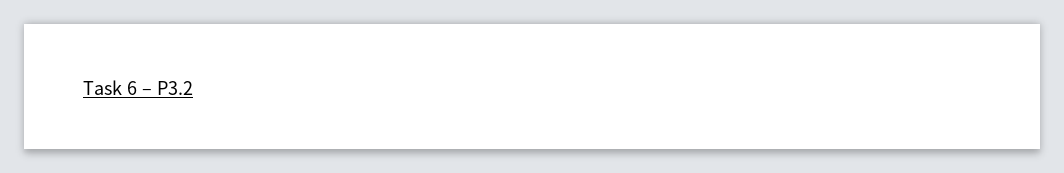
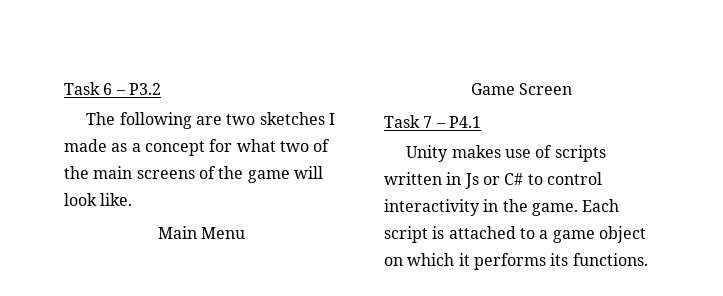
(193, 88) none -> [86,112,336,129] [64,139,331,156] [64,166,323,183] [64,193,133,206] [157,226,246,239] [470,83,573,95] [384,115,481,128] [406,145,606,162] [384,172,602,189] [384,199,620,216] [384,226,646,243] [384,253,648,270] // The following are two sketches I made as a concept for what two of the main screens of the game will look like. // Main Menu // Game Screen // Task 7 – P4.1 // Unity makes use of scripts written in Js or C# to control interactivity in the game. Each script is attached to a game object on which it performs its functions.

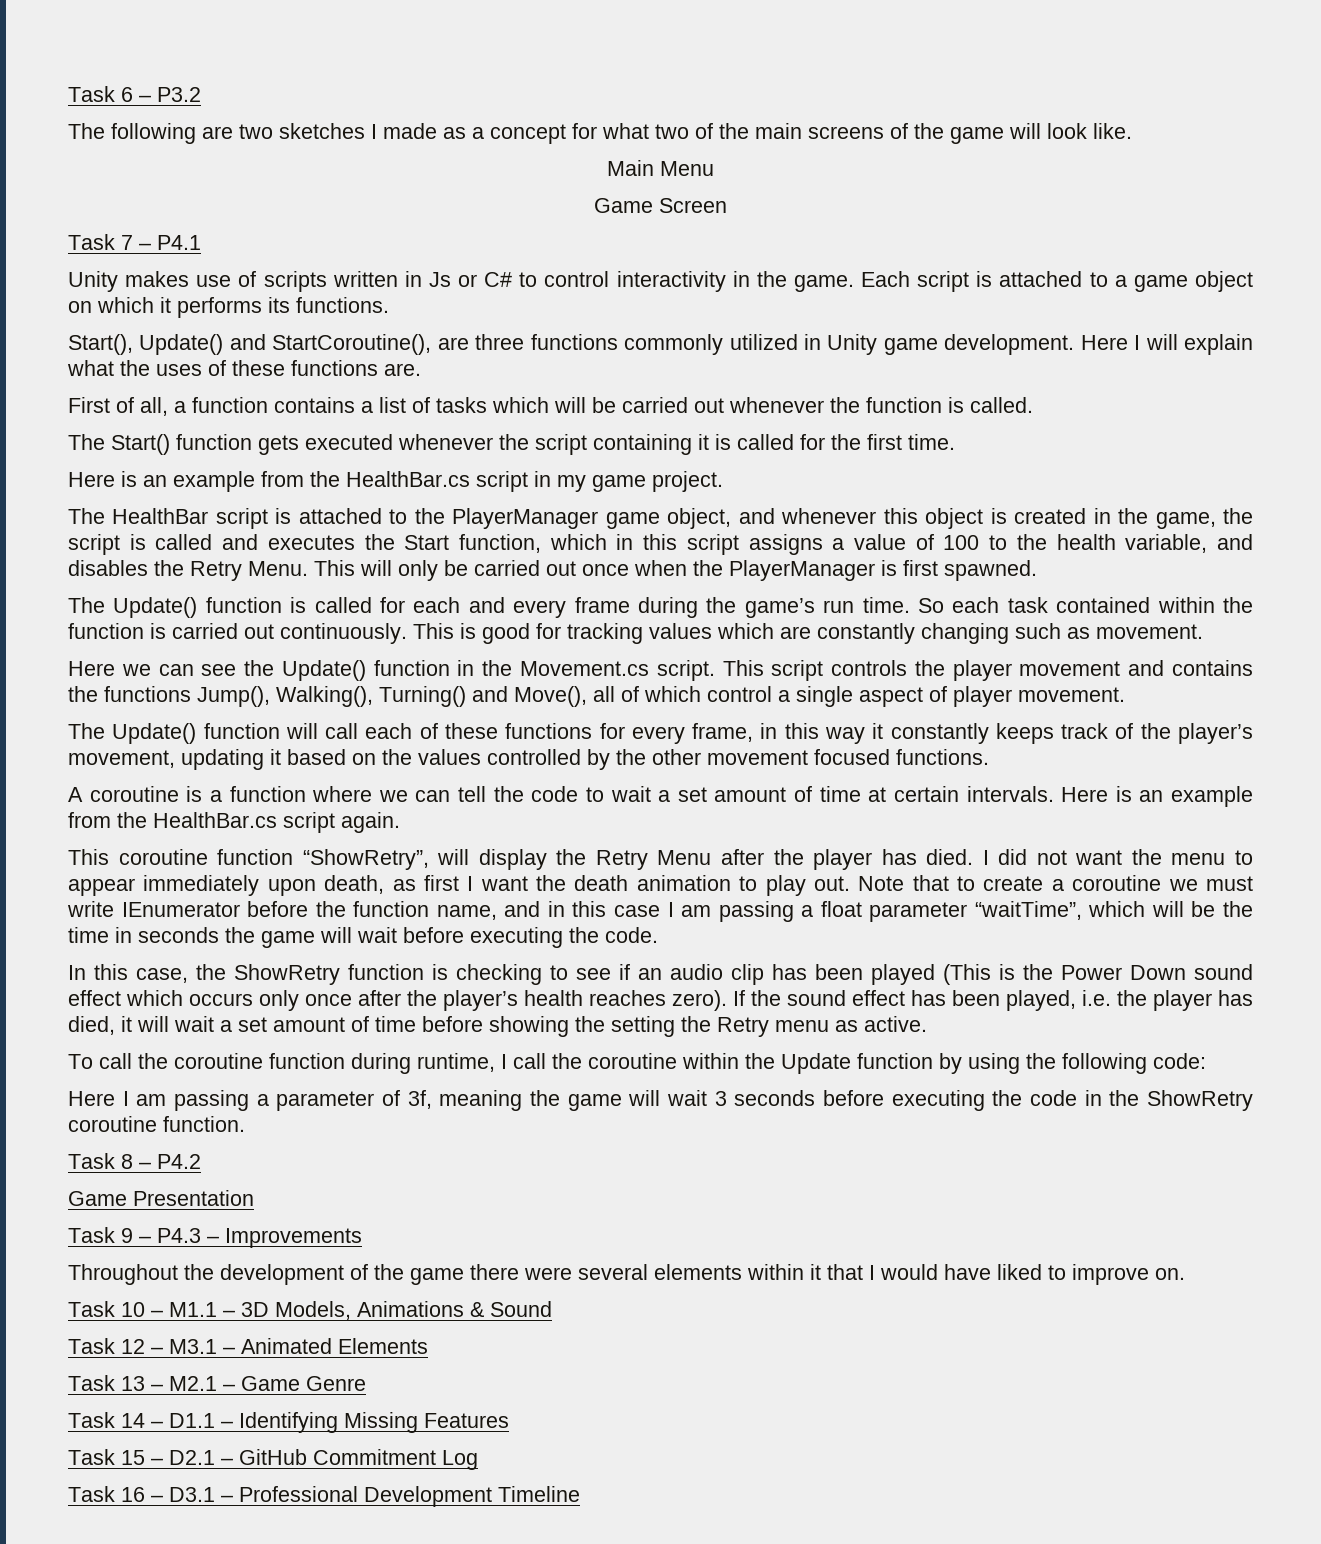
(648, 259) none -> [68,334,1253,355] [67,360,421,376] [68,397,1033,416] [68,434,955,455] [68,471,723,492] [68,508,1253,529] [68,534,1253,555] [68,560,1037,581] [68,597,1253,618] [68,623,1203,644] [68,660,1254,681] [68,686,1125,707] [68,723,1254,744] [68,749,989,770] [68,786,1253,807] [68,812,400,833] [68,849,1253,870] [68,875,1254,896] [67,901,1253,922] [68,927,658,948] [68,964,1253,985] [68,990,1253,1011] [68,1016,927,1037] [68,1053,1206,1074] [68,1090,1253,1111] [68,1116,245,1132] [68,1153,201,1169] [68,1190,254,1206] [68,1227,362,1248] [68,1264,1185,1285] [68,1301,552,1320] [68,1338,428,1354] [68,1375,366,1391] [68,1412,509,1433] [68,1449,478,1470] [68,1486,580,1507] // Start(), Update() and StartCoroutine(), are three functions commonly utilized in Unity game development. Here I will explain what the uses of these functions are. // First of all, a function contains a list of tasks which will be carried out whenever the function is called. // The Start() function gets executed whenever the script containing it is called for the first time. // Here is an example from the HealthBar.cs script in my game project. // The HealthBar script is attached to the PlayerManager game object, and whenever this object is created in the game, the script is called and executes the Start function, which in this script assigns a value of 100 to the health variable, and disables the Retry Menu. This will only be carried out once when the PlayerManager is first spawned. // The Update() function is called for each and every frame during the game’s run time. So each task contained within the function is carried out continuously. This is good for tracking values which are constantly changing such as movement. // Here we can see the Update() function in the Movement.cs script. This script controls the player movement and contains the functions Jump(), Walking(), Turning() and Move(), all of which control a single aspect of player movement. // The Update() function will call each of these functions for every frame, in this way it constantly keeps track of the player’s movement, updating it based on the values controlled by the other movement focused functions. // A coroutine is a function where we can tell the code to wait a set amount of time at certain intervals. Here is an example from the HealthBar.cs script again. // This coroutine function “ShowRetry”, will display the Retry Menu after the player has died. I did not want the menu to appear immediately upon death, as first I want the death animation to play out. Note that to create a coroutine we must write IEnumerator before the function name, and in this case I am passing a float parameter “waitTime”, which will be the time in seconds the game will wait before executing the code. // In this case, the ShowRetry function is checking to see if an audio clip has been played (This is the Power Down sound effect which occurs only once after the player’s health reaches zero). If the sound effect has been played, i.e. the player has died, it will wait a set amount of time before showing the setting the Retry menu as active. // To call the coroutine function during runtime, I call the coroutine within the Update function by using the following code: // Here I am passing a parameter of 3f, meaning the game will wait 3 seconds before executing the code in the ShowRetry coroutine function. // Task 8 – P4.2 // Game Presentation // Task 9 – P4.3 – Improvements // Throughout the development of the game there were several elements within it that I would have liked to improve on. // Task 10 – M1.1 – 3D Models, Animations & Sound // Task 12 – M3.1 – Animated Elements // Task 13 – M2.1 – Game Genre // Task 14 – D1.1 – Identifying Missing Features // Task 15 – D2.1 – GitHub Commitment Log // Task 16 – D3.1 – Professional Development Timeline

